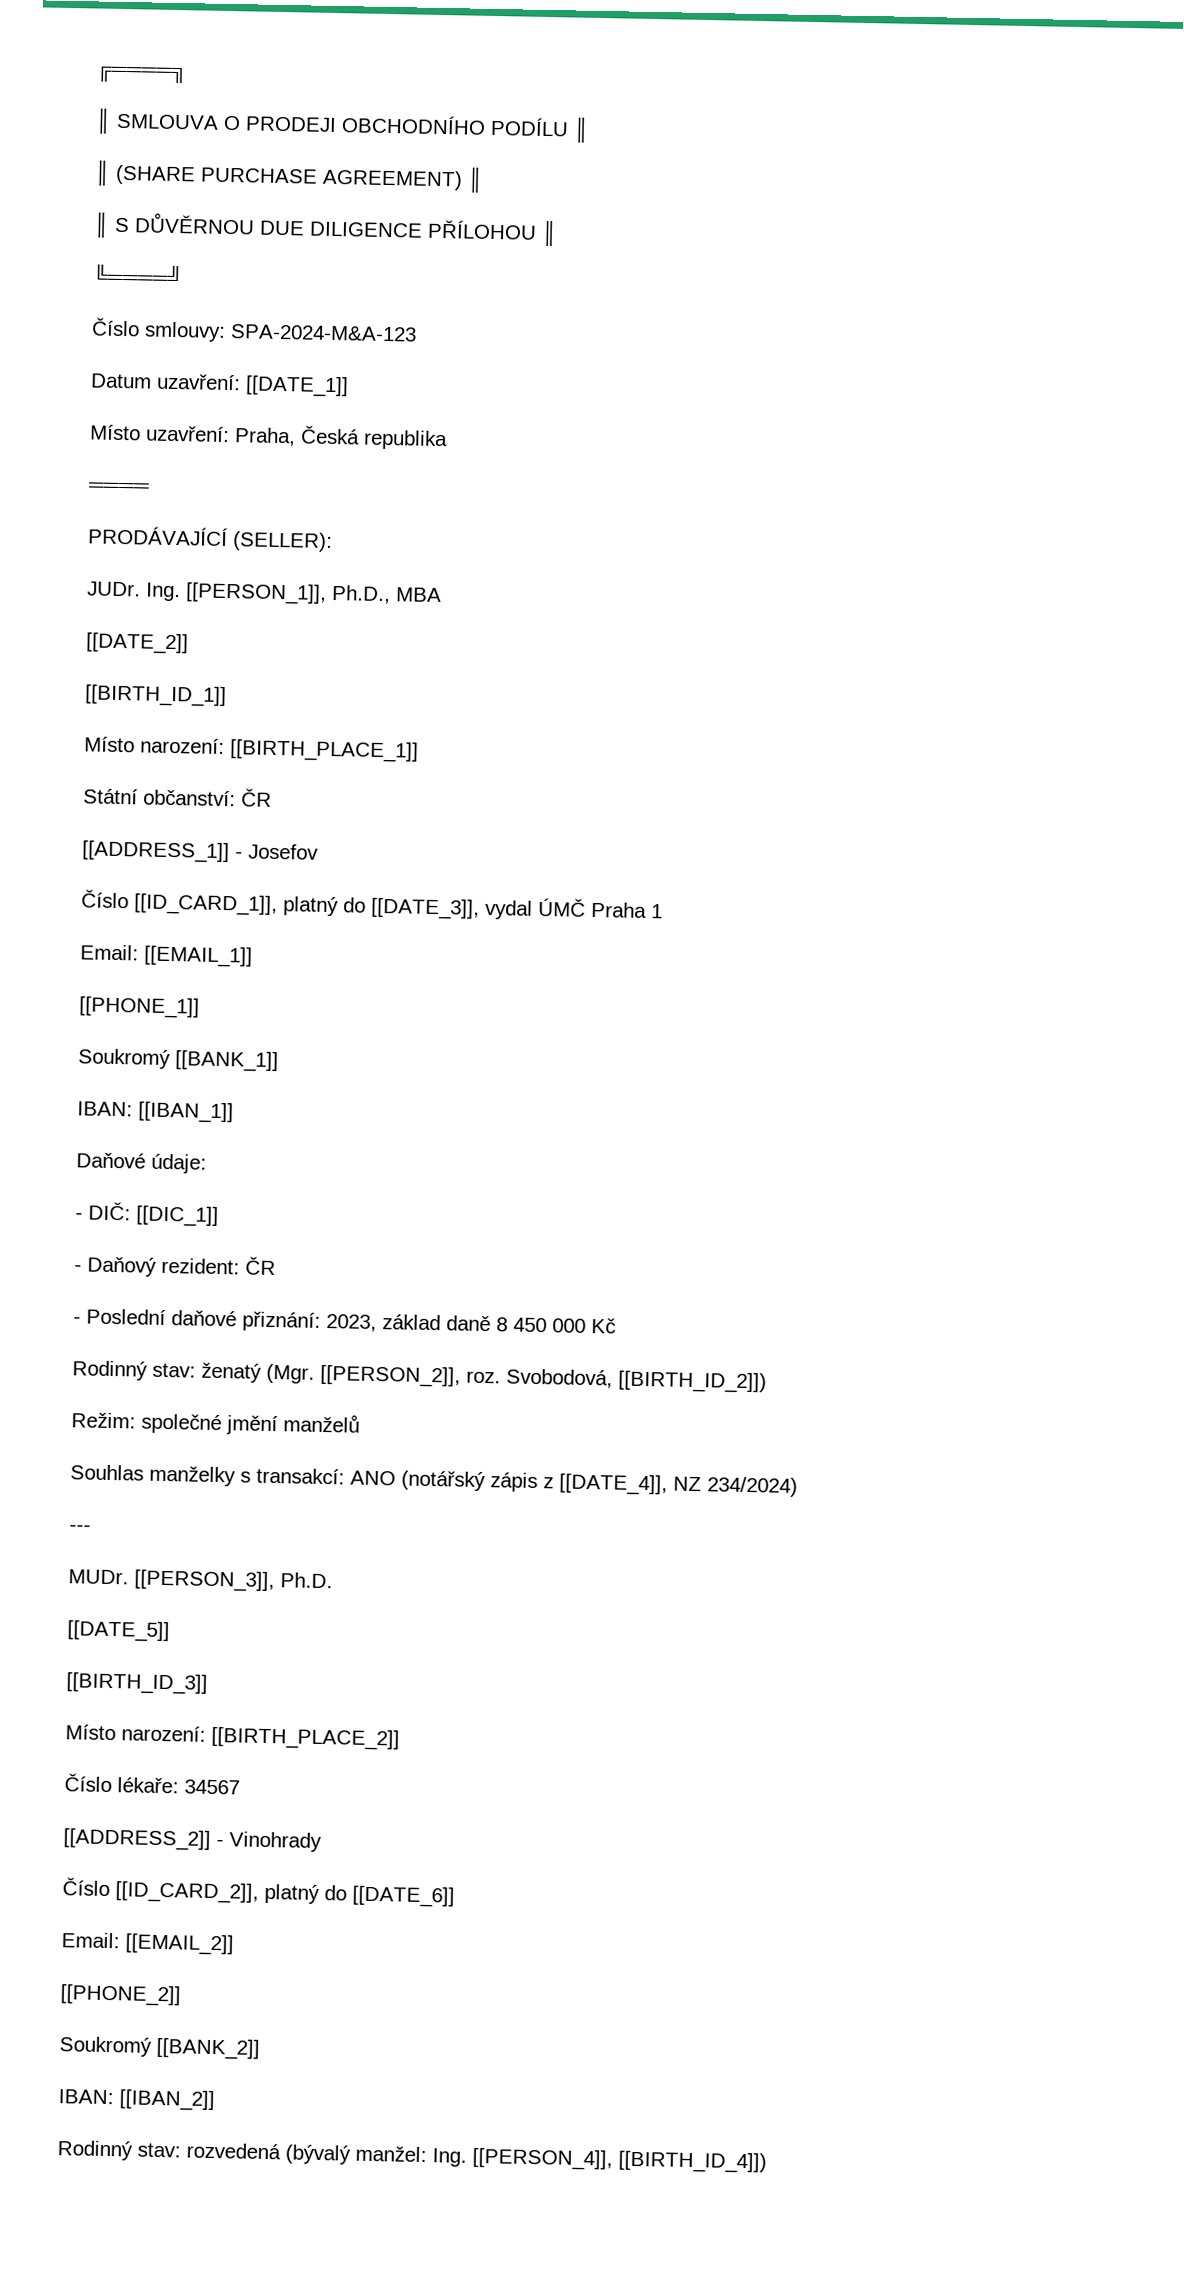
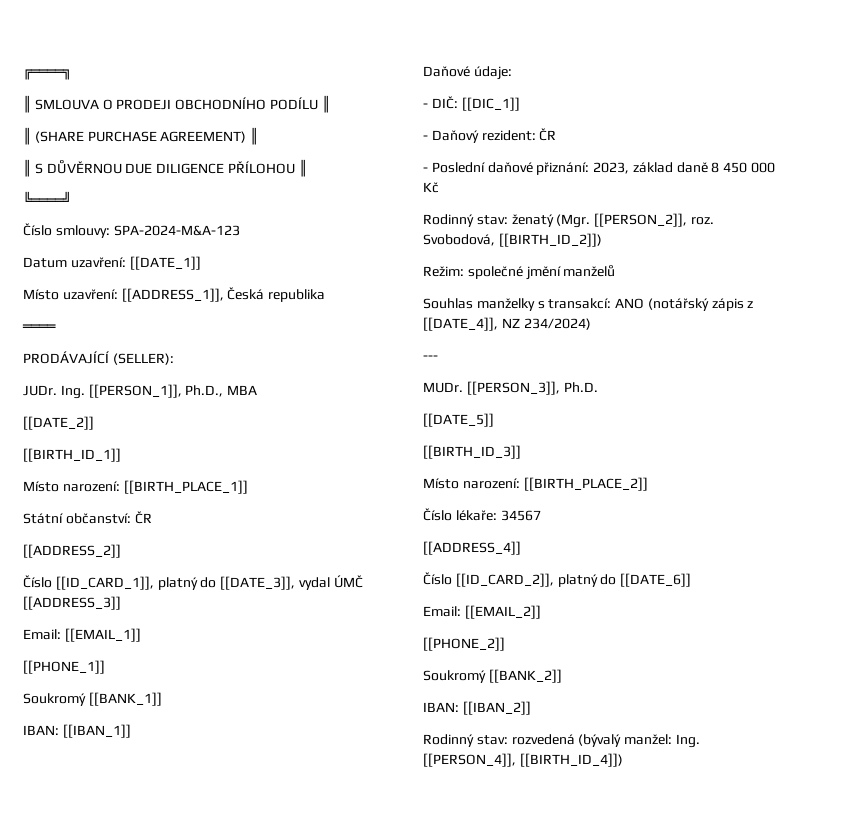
[234,427,296,447] Praha, -> [121,288,224,302] [[ADDRESS_1]],
[82,840,319,864] [[ADDRESS_1]] - Josefov -> [23,544,121,558] [[ADDRESS_2]]
[591,901,663,919] Praha 1 -> [23,596,121,610] [[ADDRESS_3]]
[63,1828,322,1853] [[ADDRESS_2]] - Vinohrady -> [423,541,521,555] [[ADDRESS_4]]

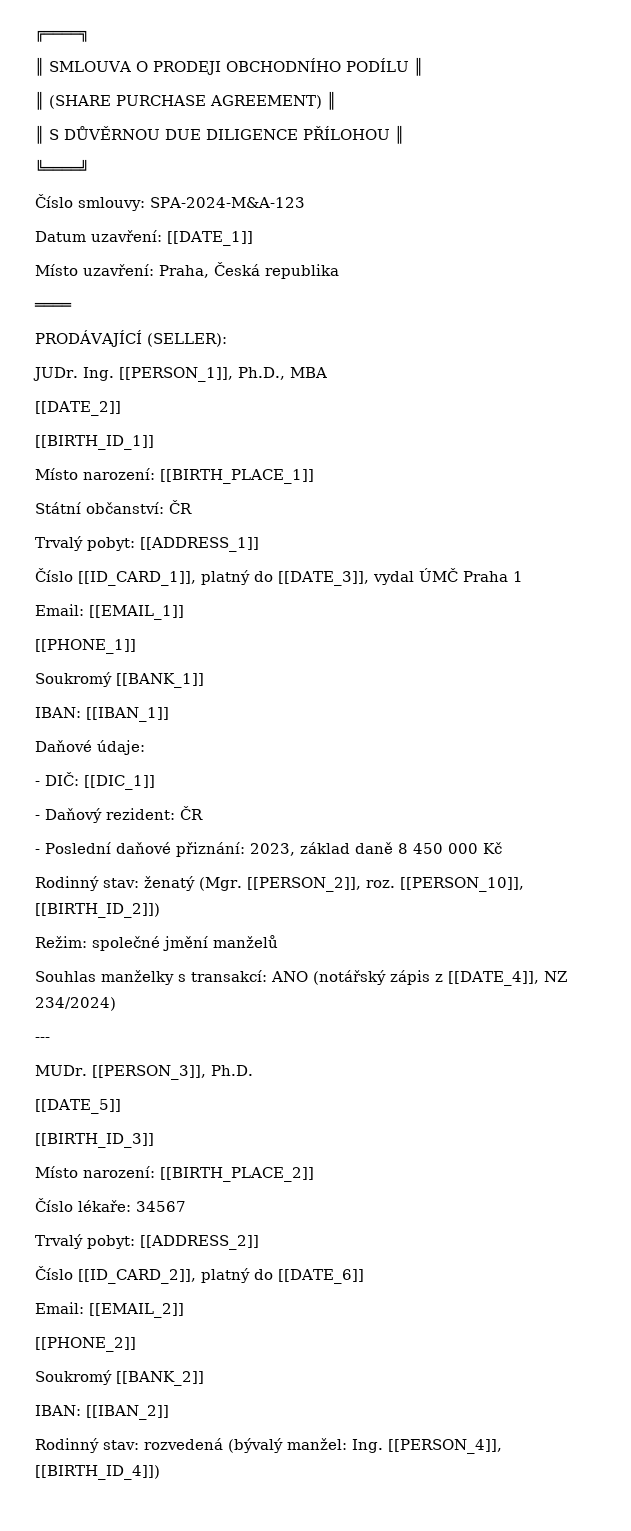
[121,288,224,302] [[ADDRESS_1]], -> [159,265,209,278] Praha,
[23,544,121,558] [[ADDRESS_2]] -> [35,536,259,552] Trvalý pobyt: [[ADDRESS_1]]
[23,596,121,610] [[ADDRESS_3]] -> [463,571,523,582] Praha 1
[423,234,495,246] Svobodová, -> [399,877,524,892] [[PERSON_10]],
[423,541,521,555] [[ADDRESS_4]] -> [35,1234,259,1250] Trvalý pobyt: [[ADDRESS_2]]

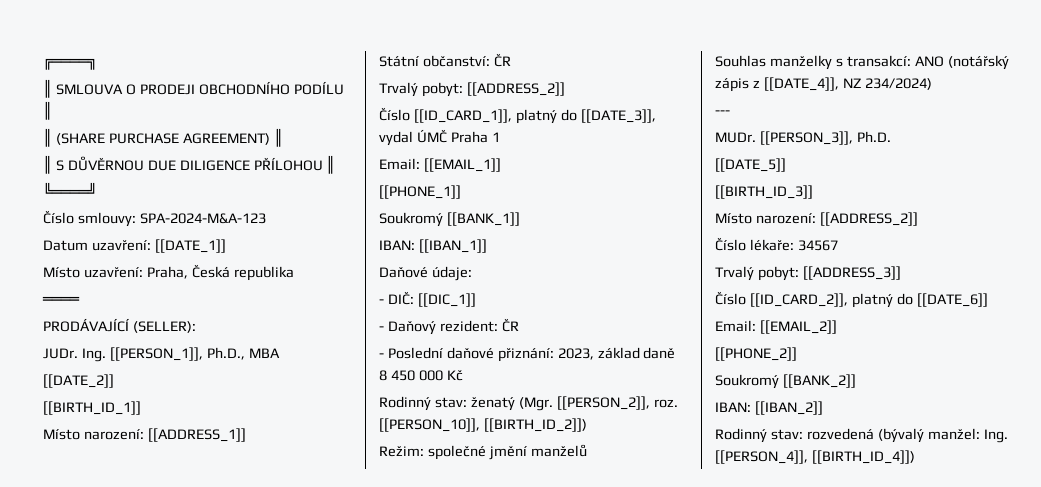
[160,469,314,484] [[BIRTH_PLACE_1]] -> [147,428,246,442] [[ADDRESS_1]]
[140,537,259,552] [[ADDRESS_1]] -> [466,82,565,96] [[ADDRESS_2]]
[160,1167,314,1182] [[BIRTH_PLACE_2]] -> [819,212,918,226] [[ADDRESS_2]]
[140,1235,259,1250] [[ADDRESS_2]] -> [802,266,901,280] [[ADDRESS_3]]

